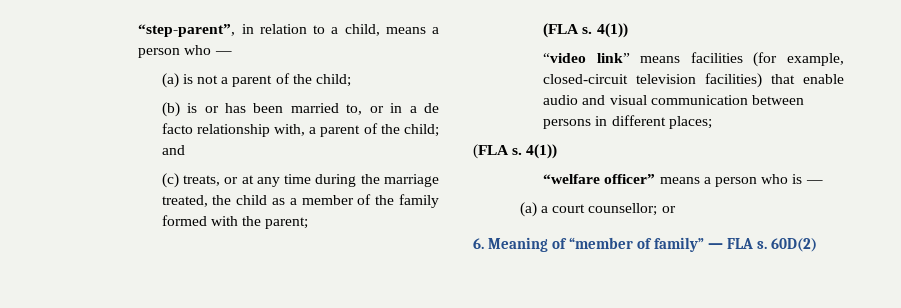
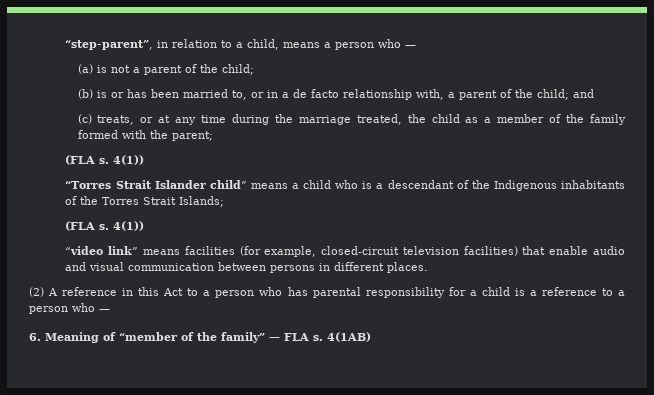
(628, 30) none -> [65,180,625,191] [65,196,225,207] [65,221,145,231] // “Torres Strait Islander child” means a child who is a descendant of the Indigenous inhabitants of the Torres Strait Islands; // (FLA s. 4(1))
[668,116,712,129] [473,144,558,159] [543,174,823,187] [519,202,676,217] places; // (FLA s. 4(1)) // “welfare officer” means a person who is — // (a) a court counsellor; or -> [387,262,429,273] [29,287,625,298] [29,303,110,314] places. // (2) A reference in this Act to a person who has parental responsibility for a child is a reference to a person who —
(653, 243) none -> [197,332,217,341] the
[771,238,818,252] 60D(2) -> [327,332,371,342] 4(1AB)

